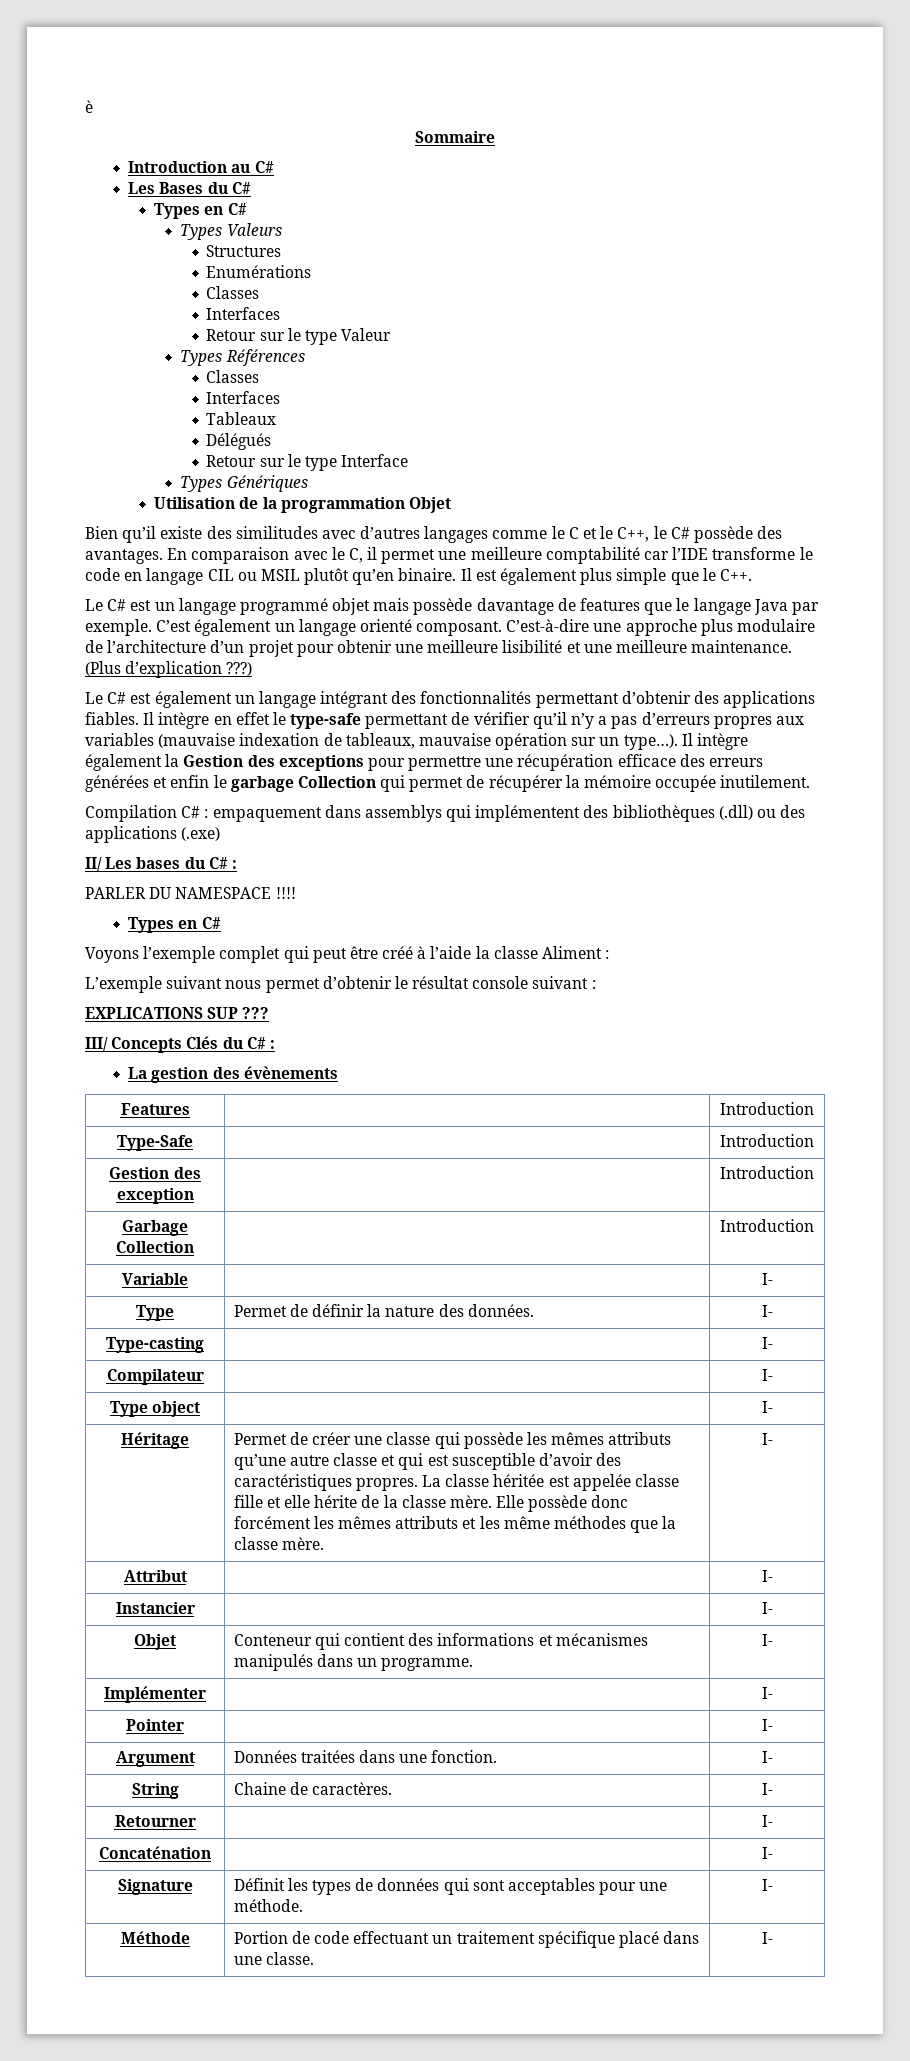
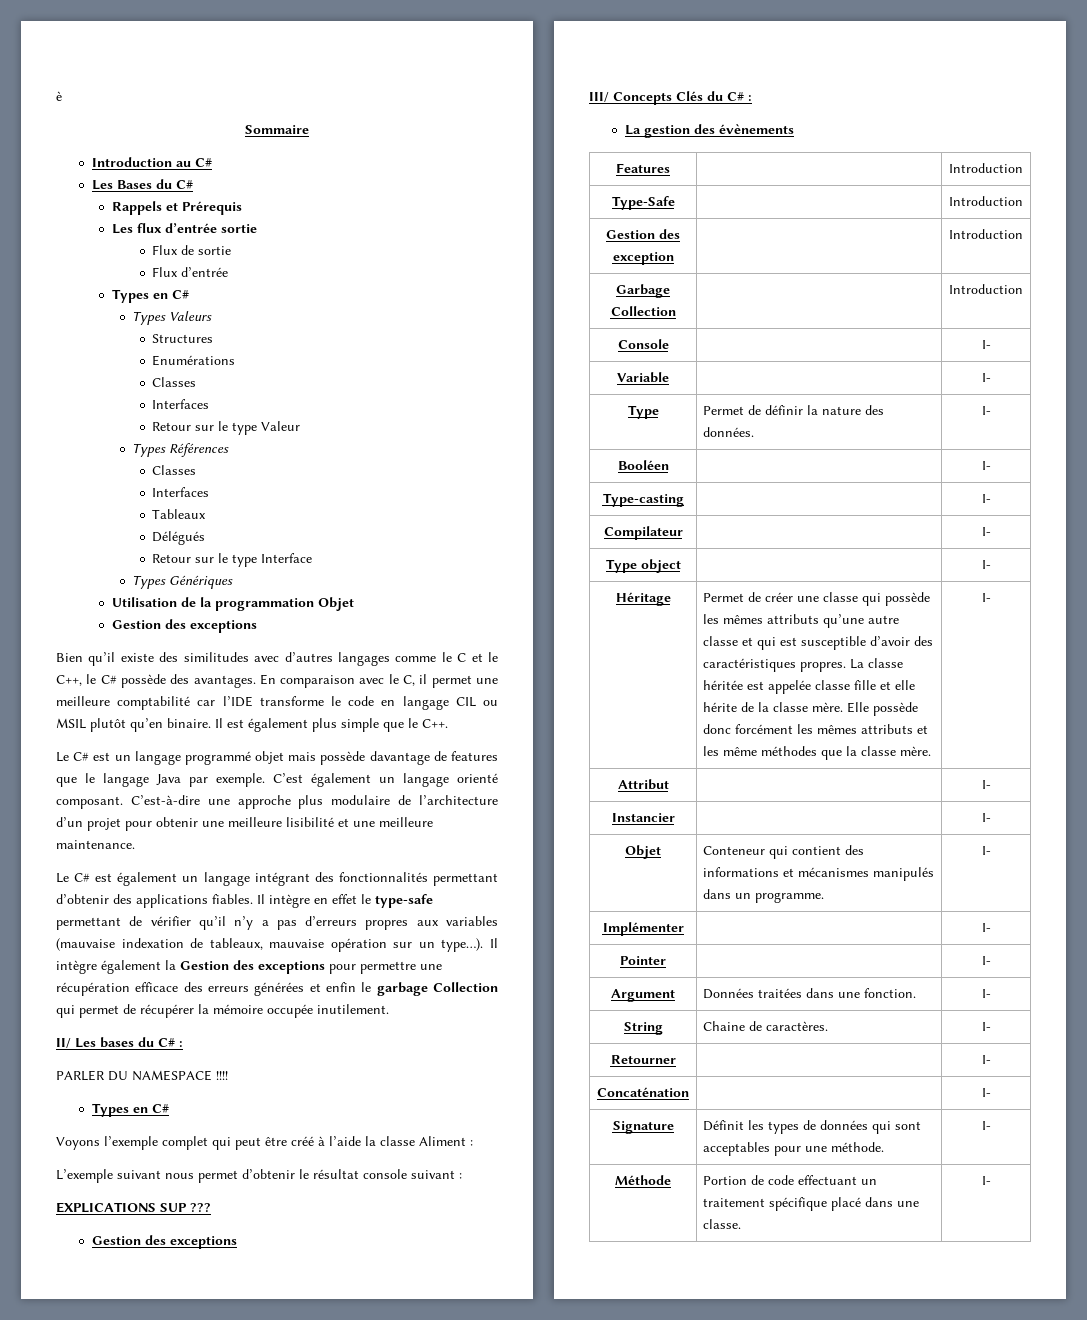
(251, 188) none -> [111,201,242,215] [111,223,257,234] [152,245,232,255] [152,267,229,277] // Rappels et Prérequis // Les flux d’entrée sortie // Flux de sortie // Flux d’entrée
(452, 505) none -> [111,619,257,633] // Gestion des exceptions
[85,661,253,678] (Plus d’explication ???) -> (135, 844) none
[85,805,806,822] [85,826,221,843] // Compilation C# : empaquement dans assemblys qui implémentent des bibliothèques (.dll) ou des applications (.exe) -> (389, 1009) none
(270, 1013) none -> [91,1235,237,1249] // Gestion des exceptions
(814, 1225) none -> [617,339,669,349] [981,340,991,349] // Console | | I-
(773, 1311) none -> [617,460,669,470] [981,461,991,470] // Booléen | | I-

